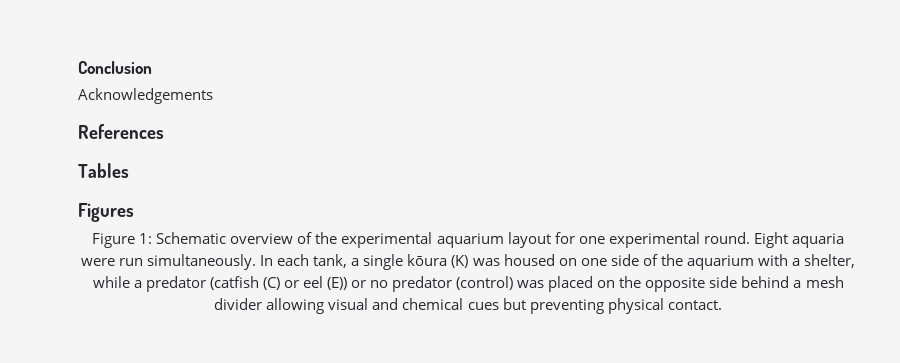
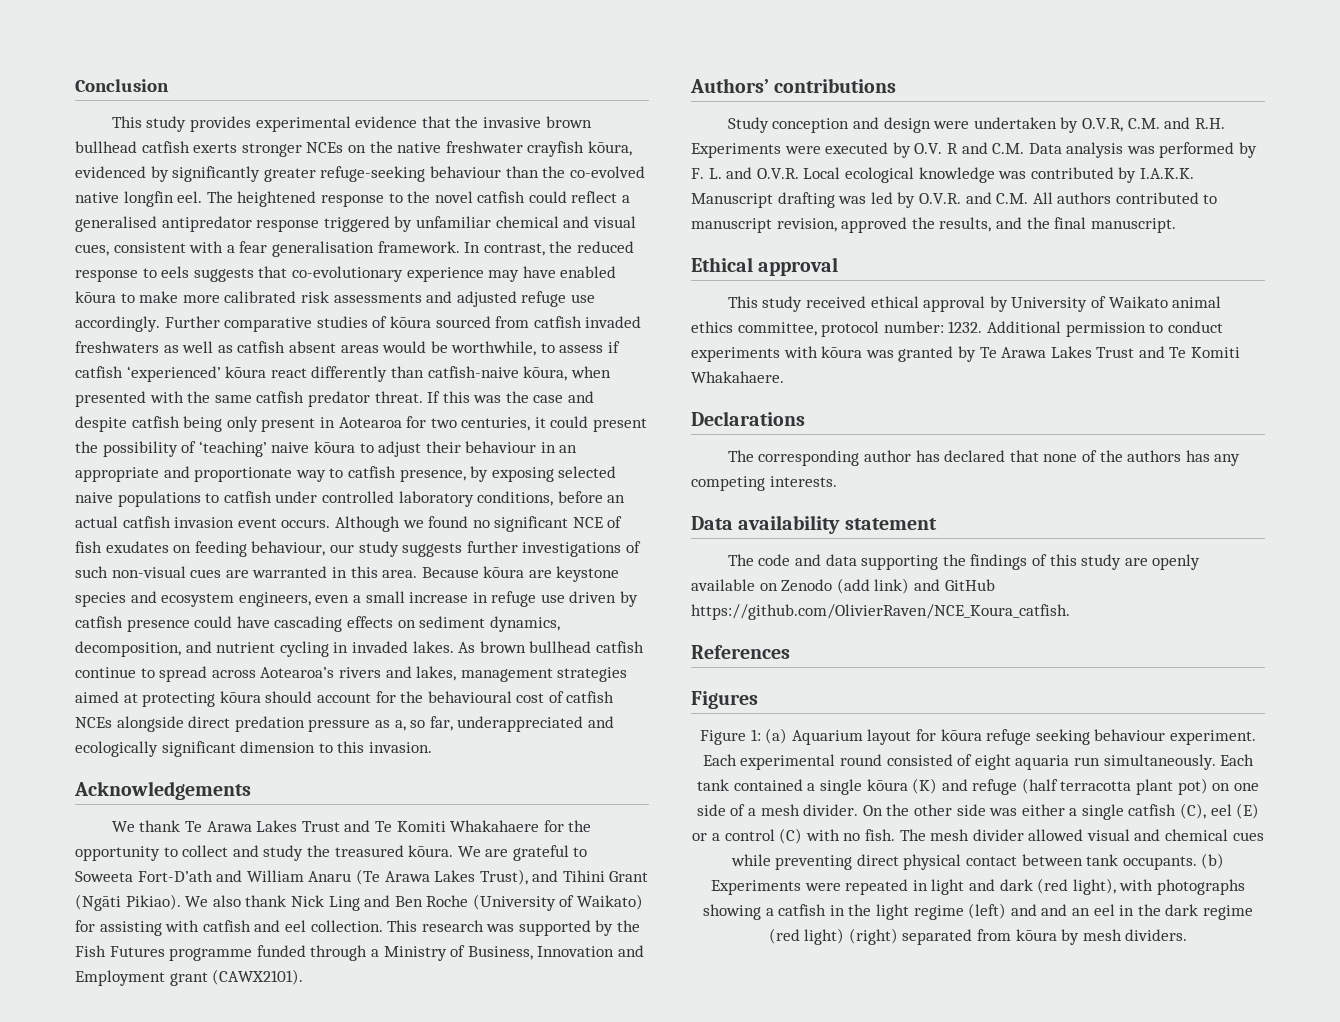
[78,88,213,104] Acknowledgements -> [111,116,592,132] [75,141,632,157] [75,166,645,182] [75,191,631,207] [75,216,636,232] [75,241,634,257] [75,266,617,282] [75,291,595,307] [75,316,642,332] [75,341,621,356] [75,366,611,382] [75,391,595,407] [75,416,648,432] [75,441,578,457] [75,466,617,482] [75,491,626,507] [75,516,623,532] [75,541,641,557] [75,566,620,582] [75,591,639,607] [75,616,560,632] [75,641,644,657] [75,666,628,682] [75,691,615,707] [75,716,614,732] [75,741,432,757] [74,781,251,800] [111,820,592,832] [75,845,588,861] [75,869,649,885] [75,894,644,911] [75,920,641,936] [75,945,644,961] [75,969,304,986] [690,78,897,93] [727,117,1225,133] [691,142,1258,158] [691,167,1194,183] [691,192,1218,208] [691,217,1176,233] [691,257,839,276] [727,296,1222,312] [691,321,1223,337] [691,346,1241,362] [691,371,784,383] [691,411,805,426] [727,450,1241,466] [691,476,837,491] [691,515,937,534] [727,554,1201,570] [691,578,995,594] [691,604,1070,620] This study provides experimental evidence that the invasive brown bullhead catfish exerts stronger NCEs on the native freshwater crayfish kōura, evidenced by significantly greater refuge-seeking behaviour than the co-evolved native longfin eel. The heightened response to the novel catfish could reflect a generalised antipredator response triggered by unfamiliar chemical and visual cues, consistent with a fear generalisation framework. In contrast, the reduced response to eels suggests that co-evolutionary experience may have enabled kōura to make more calibrated risk assessments and adjusted refuge use accordingly. Further comparative studies of kōura sourced from catfish invaded freshwaters as well as catfish absent areas would be worthwhile, to assess if catfish ‘experienced’ kōura react differently than catfish-naive kōura, when presented with the same catfish predator threat. If this was the case and despite catfish being only present in Aotearoa for two centuries, it could present the possibility of ‘teaching’ naive kōura to adjust their behaviour in an appropriate and proportionate way to catfish presence, by exposing selected naive populations to catfish under controlled laboratory conditions, before an actual catfish invasion event occurs. Although we found no significant NCE of fish exudates on feeding behaviour, our study suggests further investigations of such non-visual cues are warranted in this area. Because kōura are keystone species and ecosystem engineers, even a small increase in refuge use driven by catfish presence could have cascading effects on sediment dynamics, decomposition, and nutrient cycling in invaded lakes. As brown bullhead catfish continue to spread across Aotearoa’s rivers and lakes, management strategies aimed at protecting kōura should account for the behavioural cost of catfish NCEs alongside direct predation pressure as a, so far, underappreciated and ecologically significant dimension to this invasion. // Acknowledgements // We thank Te Arawa Lakes Trust and Te Komiti Whakahaere for the opportunity to collect and study the treasured kōura. We are grateful to Soweeta Fort-D’ath and William Anaru (Te Arawa Lakes Trust), and Tihini Grant (Ngāti Pikiao). We also thank Nick Ling and Ben Roche (University of Waikato) for assisting with catfish and eel collection. This research was supported by the Fish Futures programme funded through a Ministry of Business, Innovation and Employment grant (CAWX2101). // Authors’ contributions // Study conception and design were undertaken by O.V.R, C.M. and R.H. Experiments were executed by O.V. R and C.M. Data analysis was performed by F. L. and O.V.R. Local ecological knowledge was contributed by I.A.K.K. Manuscript drafting was led by O.V.R. and C.M. All authors contributed to manuscript revision, approved the results, and the final manuscript. // Ethical approval // This study received ethical approval by University of Waikato animal ethics committee, protocol number: 1232. Additional permission to conduct experiments with kōura was granted by Te Arawa Lakes Trust and Te Komiti Whakahaere. // Declarations // The corresponding author has declared that none of the authors has any competing interests. // Data availability statement // The code and data supporting the findings of this study are openly available on Zenodo (add link) and GitHub https://github.com/OlivierRaven/NCE_Koura_catfish.
[78,163,129,178] // Tables -> (790, 652) none
[156,232,844,248] [81,254,855,270] [92,276,844,292] [214,298,722,314] Schematic overview of the experimental aquarium layout for one experimental round. Eight aquaria were run simultaneously. In each tank, a single kōura (K) was housed on one side of the aquarium with a shelter, while a predator (catfish (C) or eel (E)) or no predator (control) was placed on the opposite side behind a mesh divider allowing visual and chemical cues but preventing physical contact. -> [765,728,1256,745] [702,754,1255,770] [697,778,1259,795] [696,803,1260,820] [692,828,1264,844] [730,853,1225,870] [711,878,1245,895] [703,903,1253,920] [768,928,1188,945] (a) Aquarium layout for kōura refuge seeking behaviour experiment. Each experimental round consisted of eight aquaria run simultaneously. Each tank contained a single kōura (K) and refuge (half terracotta plant pot) on one side of a mesh divider. On the other side was either a single catfish (C), eel (E) or a control (C) with no fish. The mesh divider allowed visual and chemical cues while preventing direct physical contact between tank occupants. (b) Experiments were repeated in light and dark (red light), with photographs showing a catfish in the light regime (left) and and an eel in the dark regime (red light) (right) separated from kōura by mesh dividers.

